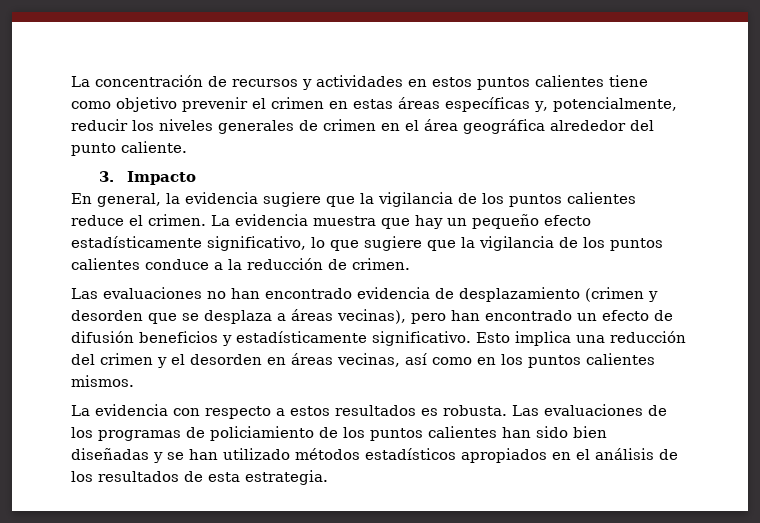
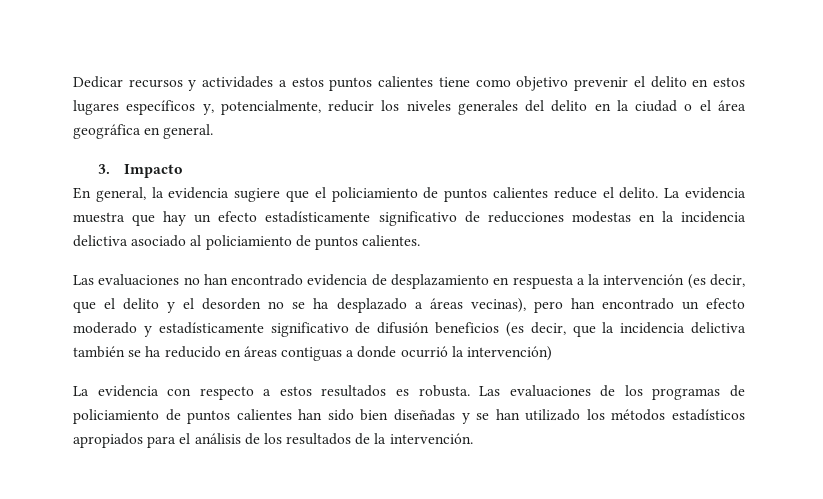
[71,75,227,87] La concentración de -> [73,76,123,88] Dedicar
[408,79,427,87] en -> [278,80,287,87] a
[271,97,530,112] crimen en estas áreas específicas -> [650,76,746,88] [73,100,196,115] delito en estos lugares específicos
[299,119,654,134] [71,141,187,156] de crimen en el área geográfica alrededor del punto caliente. -> [525,100,746,112] [73,124,214,139] del delito en la ciudad o el área geográfica en general.
[360,192,504,207] la vigilancia de los -> [314,187,439,202] el policiamiento de
[148,214,206,226] crimen. -> [619,187,659,199] delito.
[472,214,539,229] pequeño -> (212, 218) none
[207,236,663,251] [71,258,410,270] significativo, lo que sugiere que la vigilancia de los puntos calientes conduce a la reducción de crimen. -> [378,211,747,226] [73,235,421,250] significativo de reducciones modestas en la incidencia delictiva asociado al policiamiento de puntos calientes.
[585,287,658,302] [71,310,272,324] (crimen y desorden que se desplaza -> [493,274,746,289] [73,298,407,313] en respuesta a la intervención (es decir, que el delito y el desorden no se ha desplazado
[654,310,673,321] [71,331,686,346] [71,353,655,368] [71,375,134,387] de difusión beneficios y estadísticamente significativo. Esto implica una reducción del crimen y el desorden en áreas vecinas, así como en los puntos calientes mismos. -> [73,322,746,337] [73,346,553,361] moderado y estadísticamente significativo de difusión beneficios (es decir, que la incidencia delictiva también se ha reducido en áreas contiguas a donde ocurrió la intervención)
[343,427,365,438] los -> (181, 415) none
(290, 454) none -> [586,409,605,420] los
[552,452,571,460] en -> [147,436,177,448] para
[208,470,328,485] esta estrategia. -> [374,433,473,444] la intervención.

